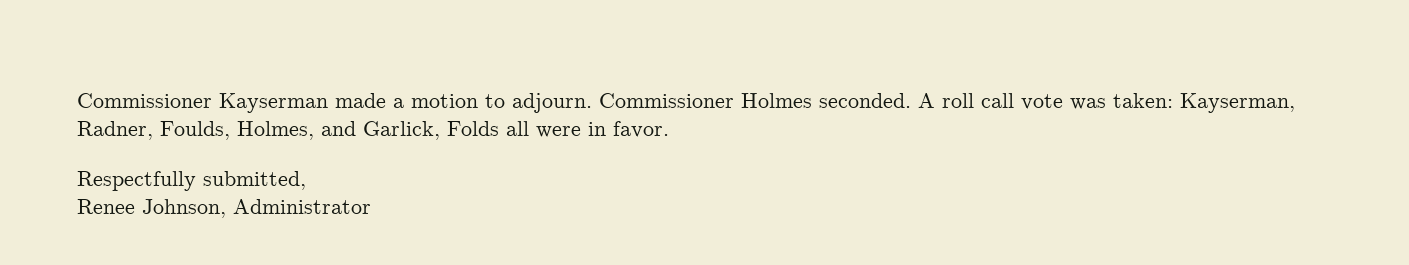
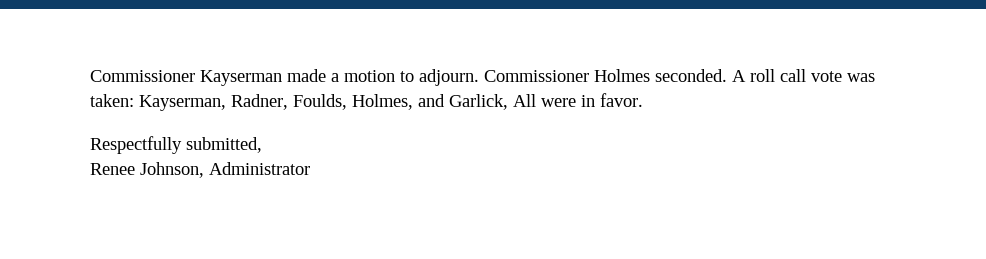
[447,121,529,136] Folds all -> [513,94,536,107] All

